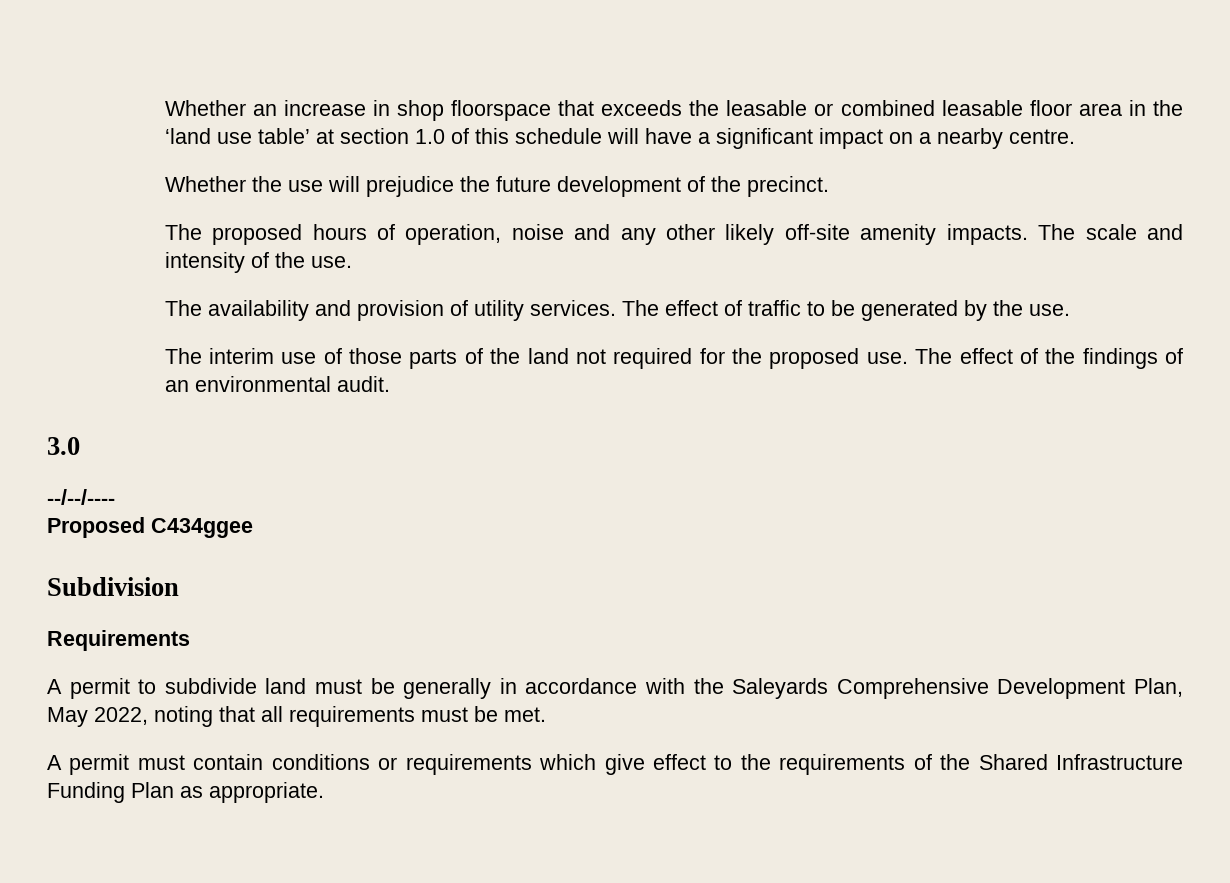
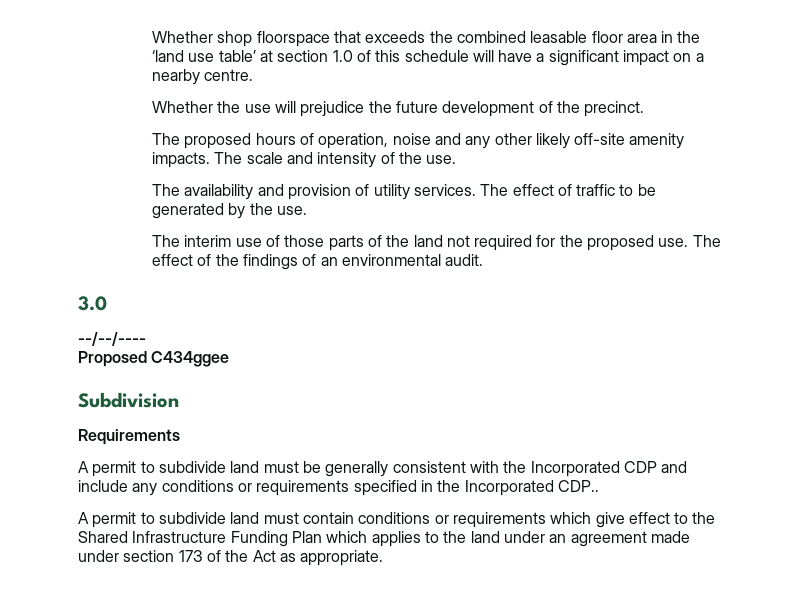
[164,100,390,116] Whether an increase in -> [151,31,213,43] Whether
[726,100,834,116] leasable or -> (453, 37) none
[499,678,1183,699] [47,706,546,727] [47,754,130,775] in accordance with the Saleyards Comprehensive Development Plan, May 2022, noting that all requirements must be met. // A permit -> [392,461,688,477] [78,480,599,496] [78,512,260,528] consistent with the Incorporated CDP and include any conditions or requirements specified in the Incorporated CDP.. // A permit to subdivide land
[779,754,971,775] requirements of the -> (716, 518) none
(174, 790) none -> [326,531,690,547] [78,550,276,562] which applies to the land under an agreement made under section 173 of the Act

